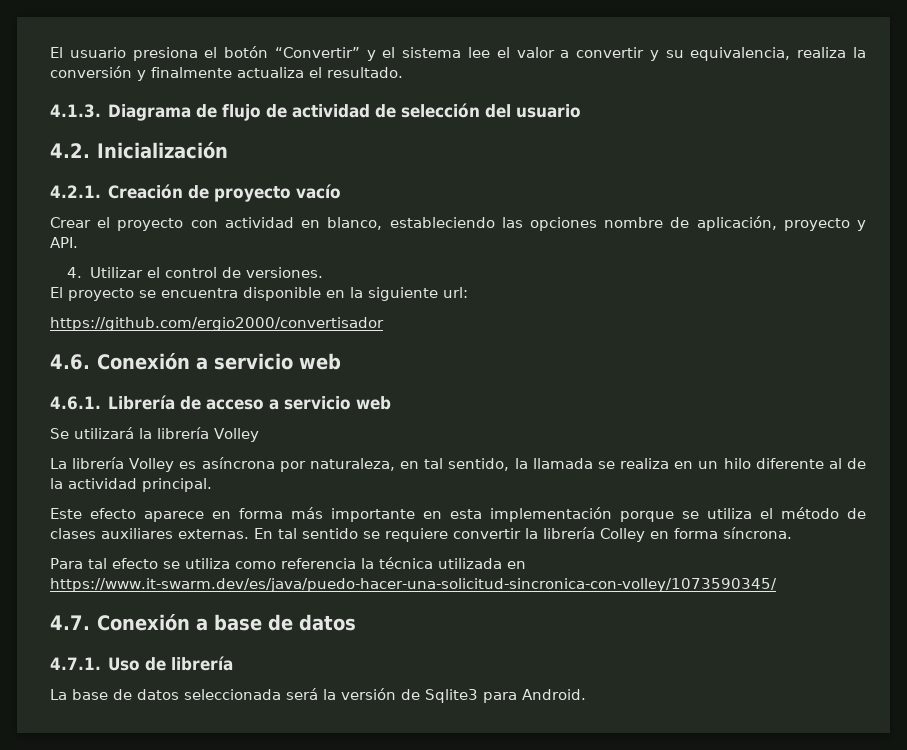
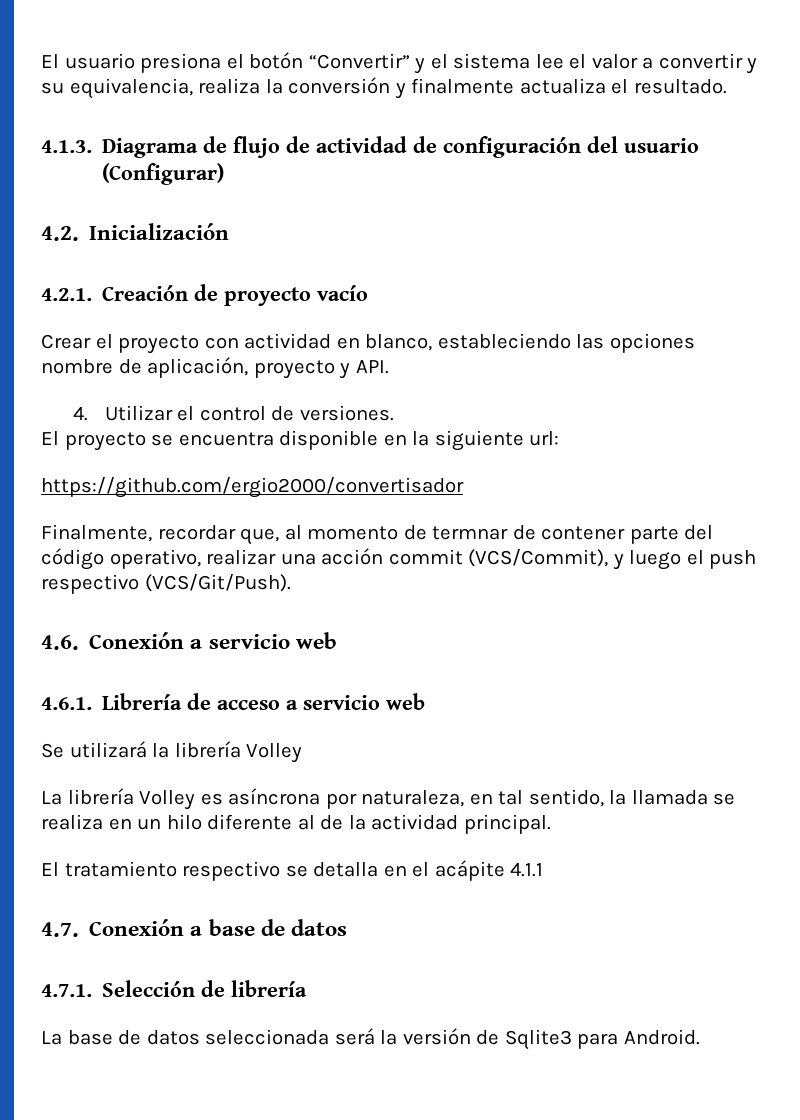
[401,103,481,118] selección -> [443,136,582,158] configuración
(582, 111) none -> [102,163,225,185] (Configurar)
(384, 324) none -> [41,524,714,545] [41,548,757,570] [41,574,291,594] // Finalmente, recordar que, al momento de termnar de contener parte del código operativo, realizar una acción commit (VCS/Commit), y luego el push respectivo (VCS/Git/Push).
[50,507,866,522] [50,527,792,542] [50,557,526,569] [50,578,777,592] Este efecto aparece en forma más importante en esta implementación porque se utiliza el método de clases auxiliares externas. En tal sentido se requiere convertir la librería Colley en forma síncrona. // Para tal efecto se utiliza como referencia la técnica utilizada en https://www.it-swarm.dev/es/java/puedo-hacer-una-solicitud-sincronica-con-volley/1073590345/ -> [41,860,544,881] El tratamiento respectivo se detalla en el acápite 4.1.1
[108,657,141,671] Uso -> [102,980,196,997] Selección

